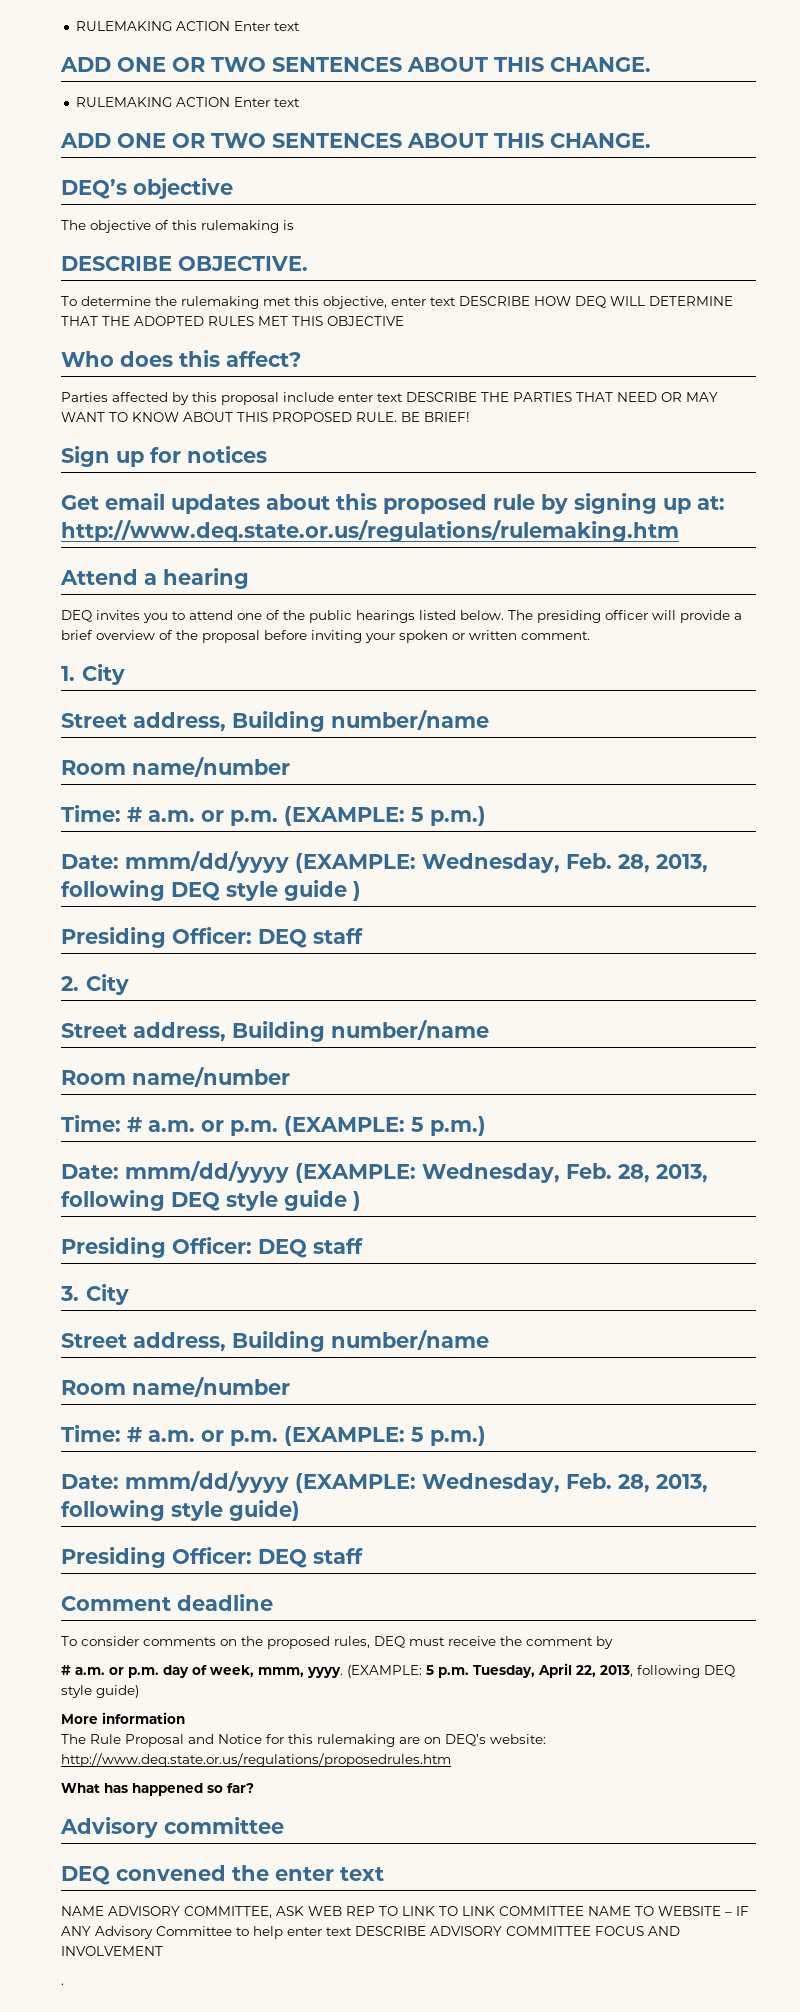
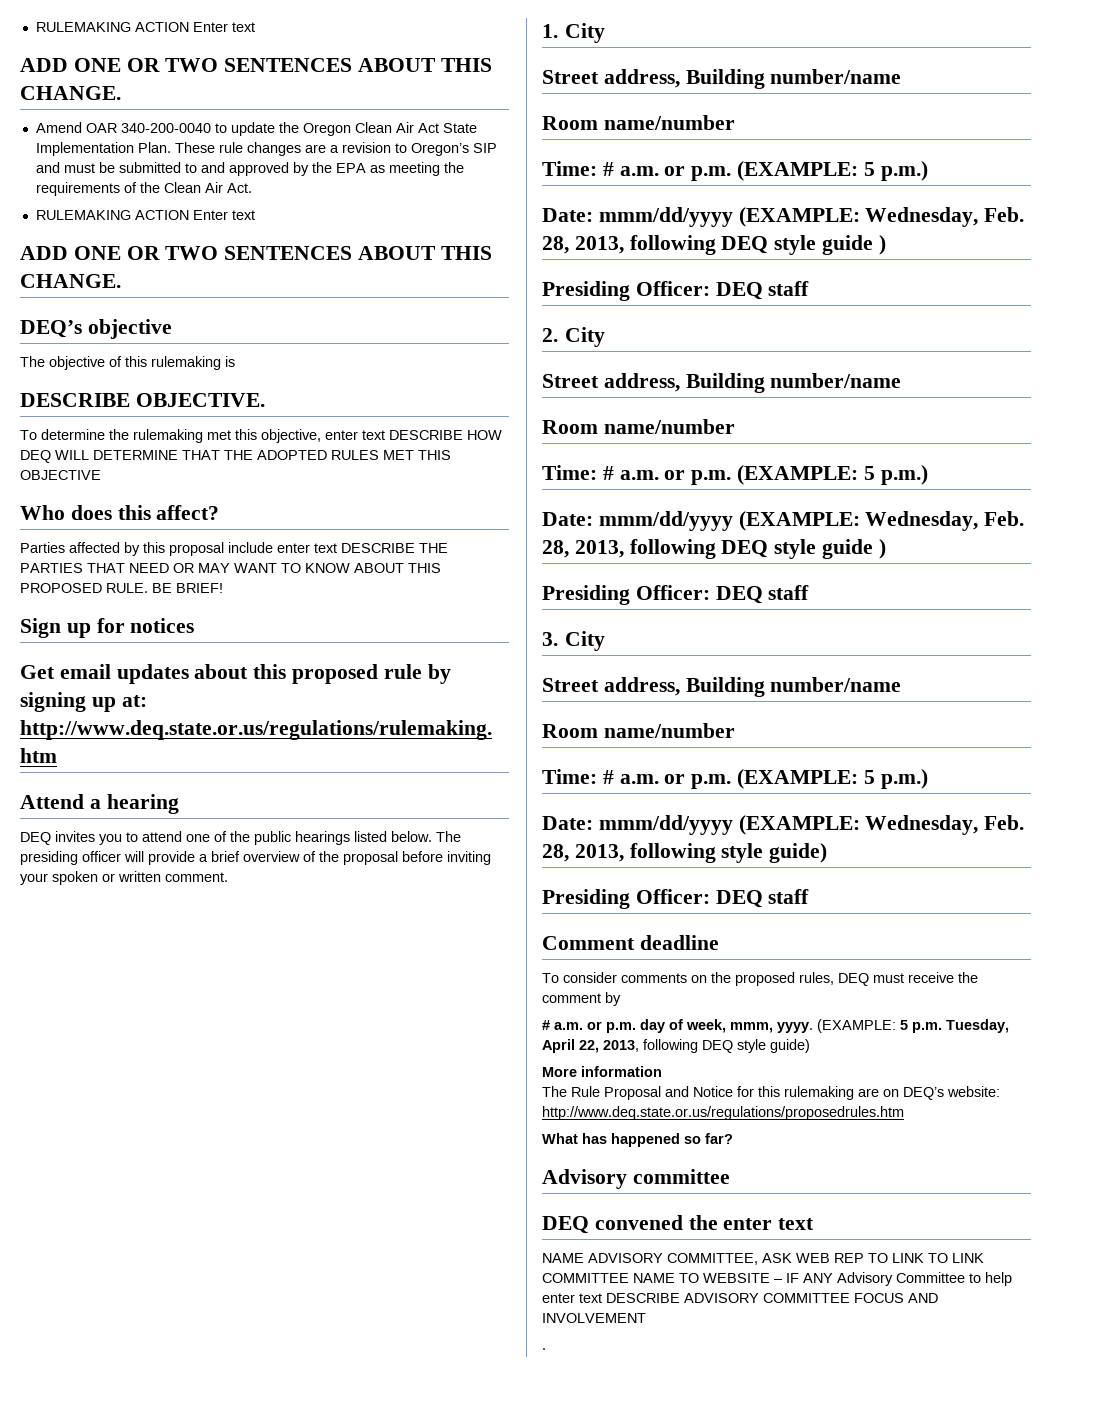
(651, 64) none -> [35,122,477,136] [35,142,497,156] [35,162,464,176] [35,182,252,196] // Amend OAR 340-200-0040 to update the Oregon Clean Air Act State Implementation Plan. These rule changes are a revision to Oregon’s SIP and must be submitted to and approved by the EPA as meeting the requirements of the Clean Air Act.

